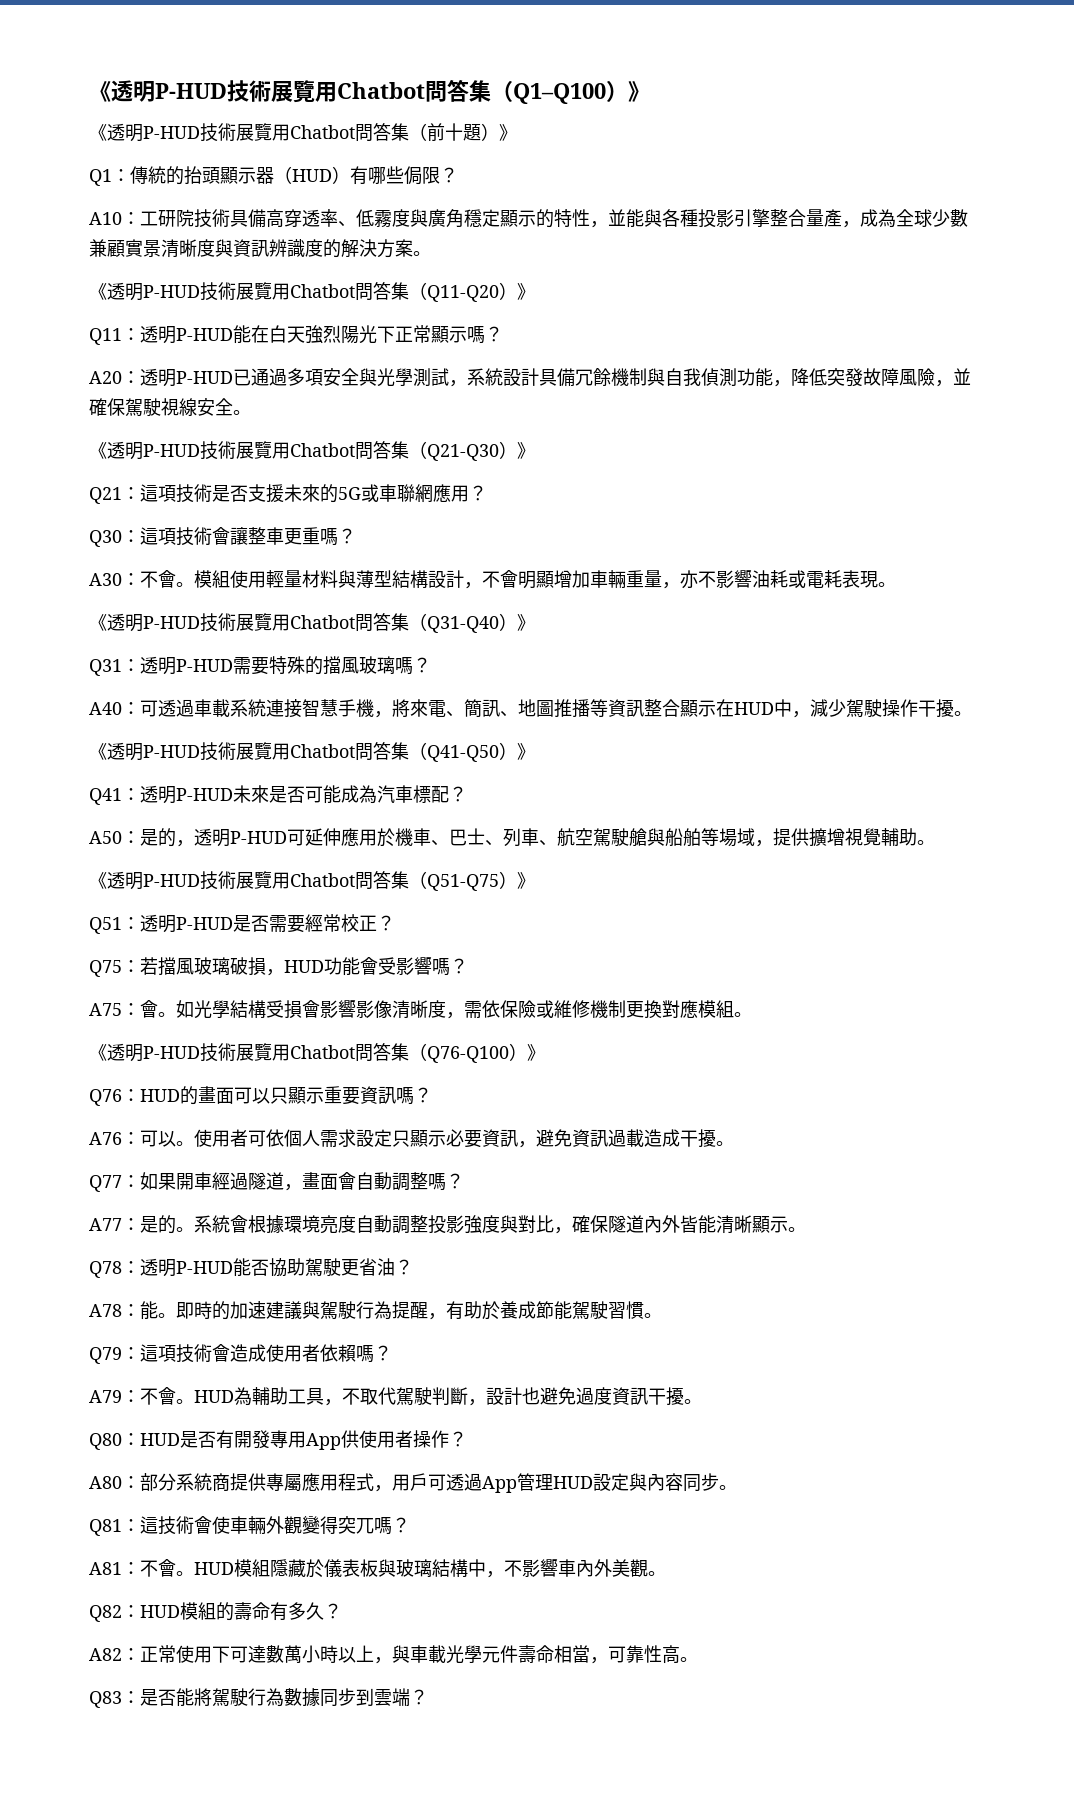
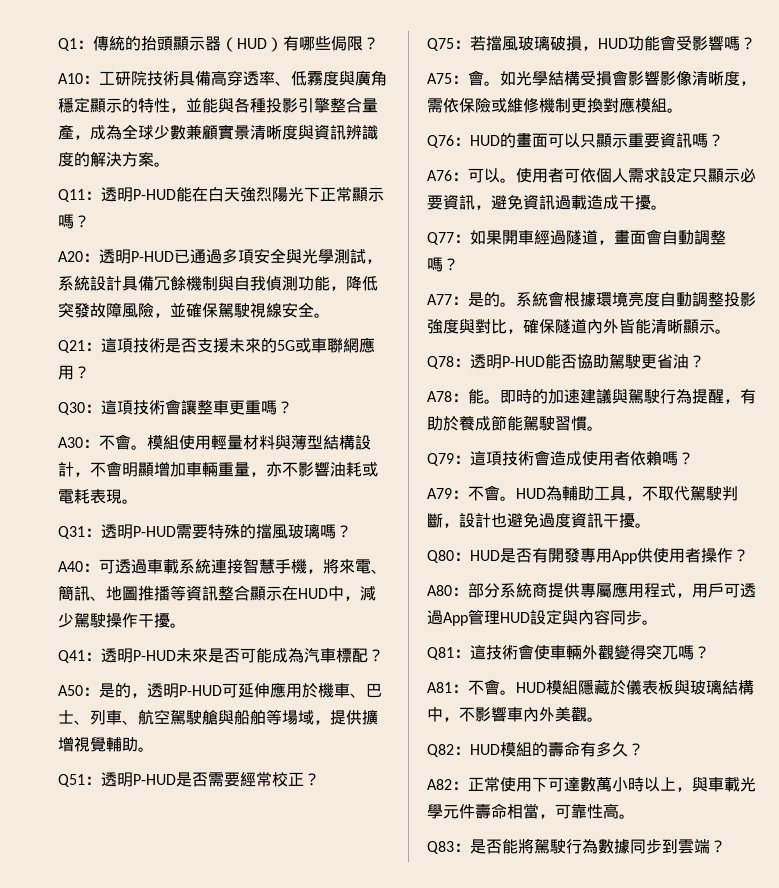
[89,79,650,104] [89,123,517,142] 《透明P-HUD技術展覽用Chatbot問答集（Q1–Q100）》 // 《透明P-HUD技術展覽用Chatbot問答集（前十題）》 // -> (58, 44) none
[89,282,535,302] // 《透明P-HUD技術展覽用Chatbot問答集（Q11-Q20）》 -> (170, 164) none
[89,441,535,461] // 《透明P-HUD技術展覽用Chatbot問答集（Q21-Q30）》 -> (330, 315) none
[89,613,535,633] // 《透明P-HUD技術展覽用Chatbot問答集（Q31-Q40）》 -> (138, 501) none
[89,742,535,762] // 《透明P-HUD技術展覽用Chatbot問答集（Q41-Q50）》 -> (186, 625) none
[89,871,535,891] // 《透明P-HUD技術展覽用Chatbot問答集（Q51-Q75）》 -> (154, 749) none
[89,1043,545,1063] // 《透明P-HUD技術展覽用Chatbot問答集（Q76-Q100）》 -> (683, 110) none

